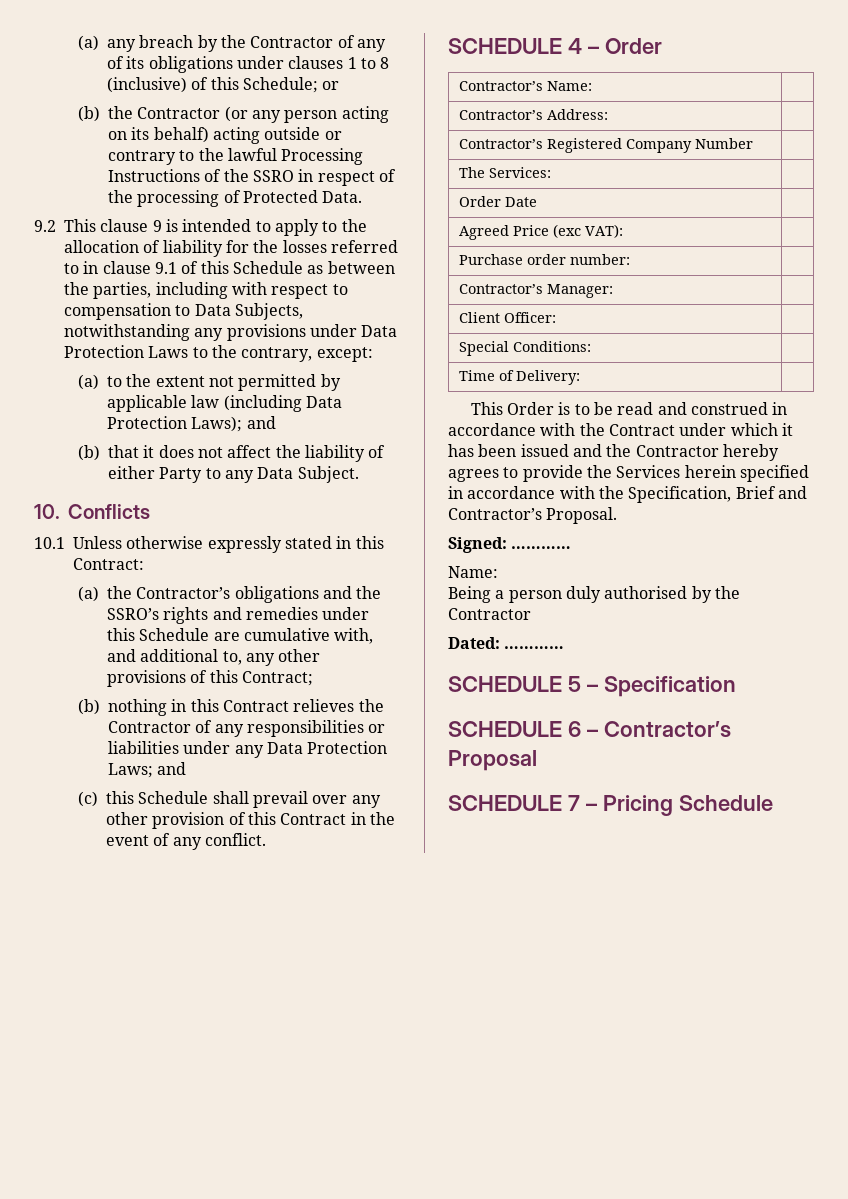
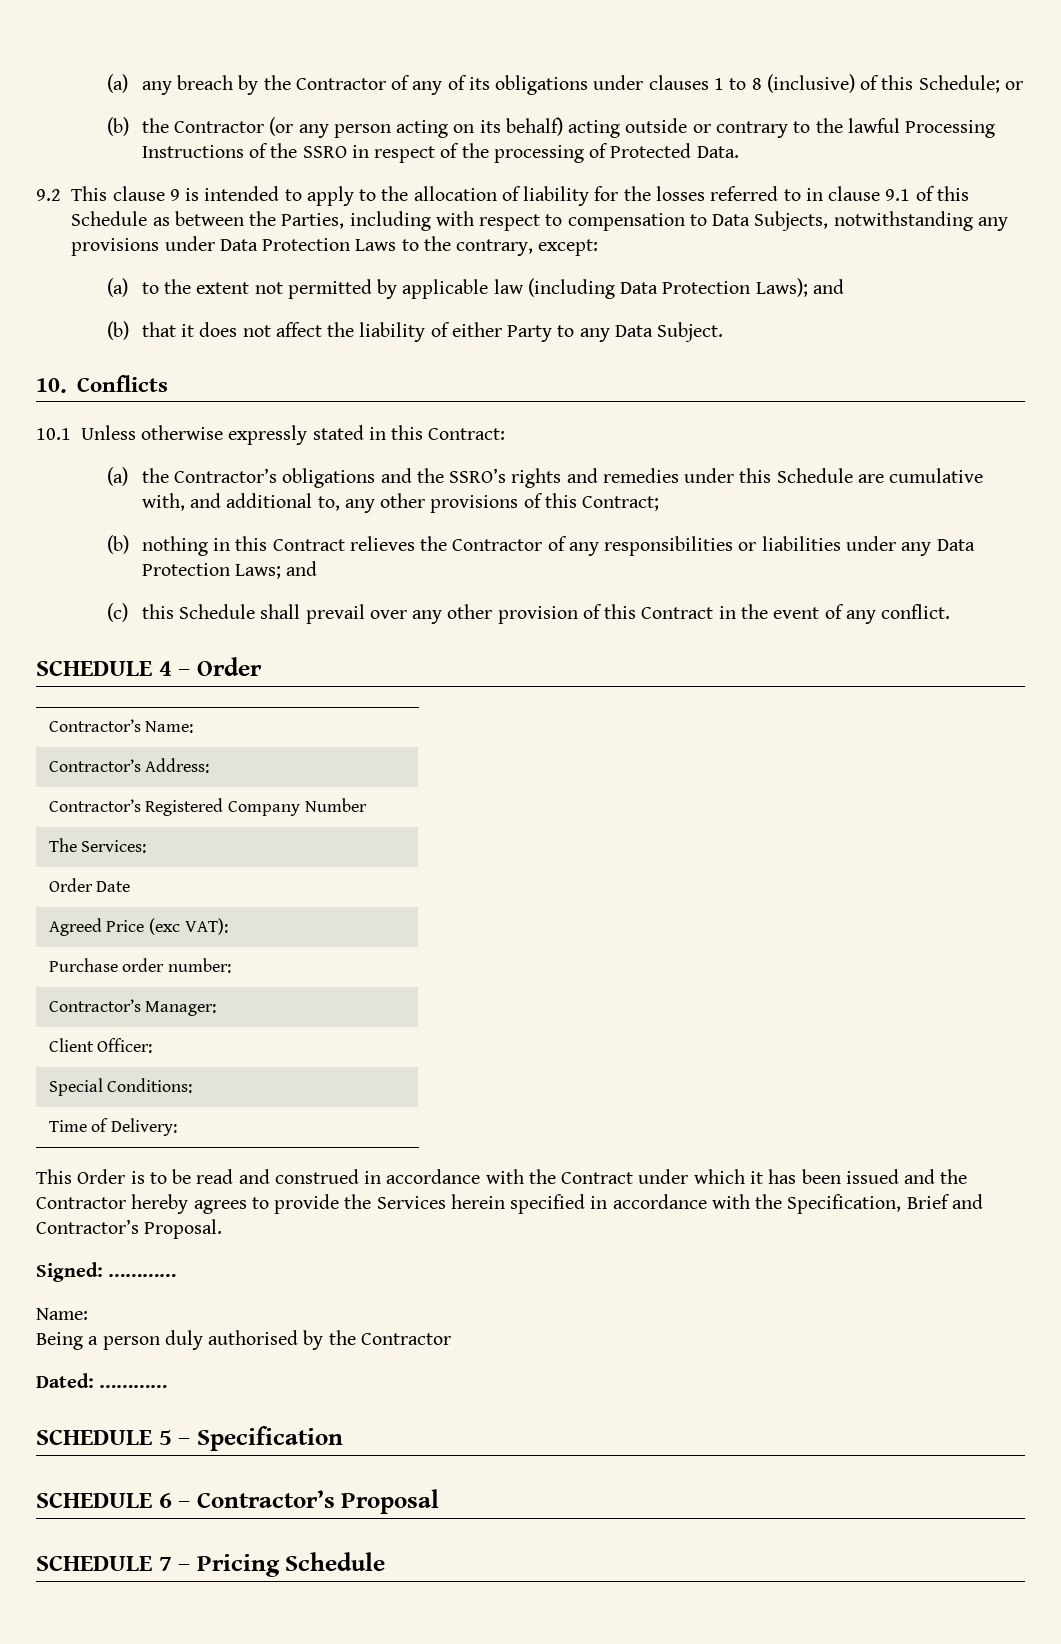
[93,282,152,299] parties, -> [281,213,345,229] Parties,

